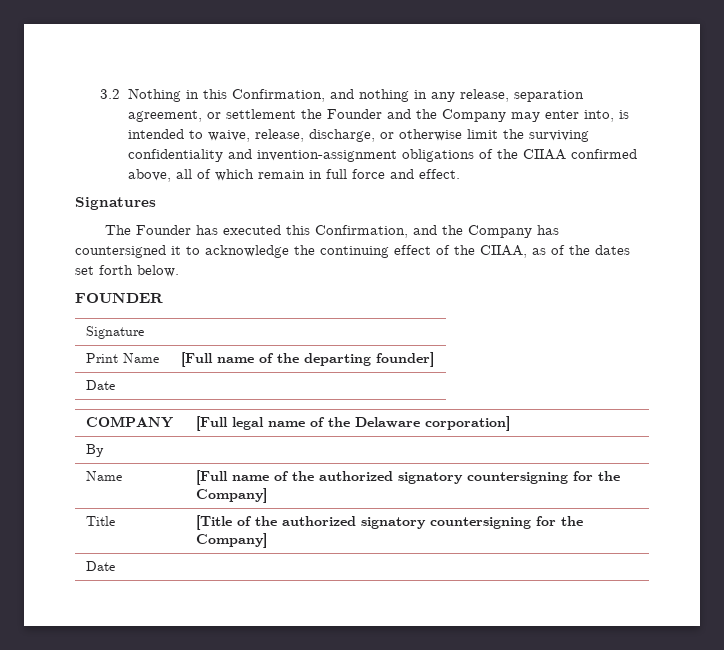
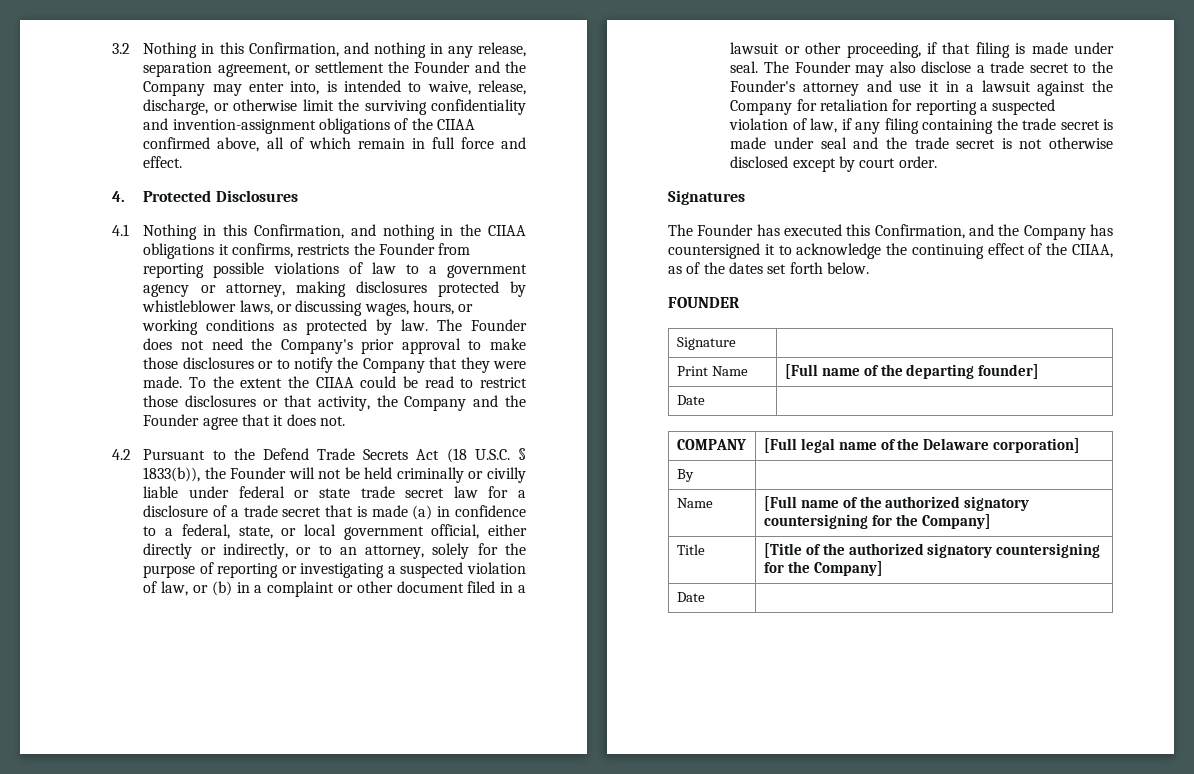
(460, 174) none -> [112,190,298,202] [112,224,526,240] [143,243,471,259] [143,262,528,278] [143,281,526,297] [142,300,474,316] [142,319,527,335] [143,338,526,354] [143,357,527,373] [143,376,528,388] [143,395,526,411] [143,414,346,430] [112,448,526,463] [143,467,526,483] [143,486,527,498] [143,505,526,520] [143,524,527,540] [143,543,526,559] [143,562,526,578] [143,581,527,597] [730,42,1114,58] [730,61,1113,77] [730,80,1113,96] [730,99,1056,115] [729,118,1113,134] [730,137,1113,149] [730,156,937,172] // 4. Protected Disclosures // 4.1 Nothing in this Confirmation, and nothing in the CIIAA obligations it confirms, restricts the Founder from reporting possible violations of law to a government agency or attorney, making disclosures protected by whistleblower laws, or discussing wages, hours, or working conditions as protected by law. The Founder does not need the Company's prior approval to make those disclosures or to notify the Company that they were made. To the extent the CIIAA could be read to restrict those disclosures or that activity, the Company and the Founder agree that it does not. // 4.2 Pursuant to the Defend Trade Secrets Act (18 U.S.C. § 1833(b)), the Founder will not be held criminally or civilly liable under federal or state trade secret law for a disclosure of a trade secret that is made (a) in confidence to a federal, state, or local government official, either directly or indirectly, or to an attorney, solely for the purpose of reporting or investigating a suspected violation of law, or (b) in a complaint or other document filed in a lawsuit or other proceeding, if that filing is made under seal. The Founder may also disclose a trade secret to the Founder's attorney and use it in a lawsuit against the Company for retaliation for reporting a suspected violation of law, if any filing containing the trade secret is made under seal and the trade secret is not otherwise disclosed except by court order.

